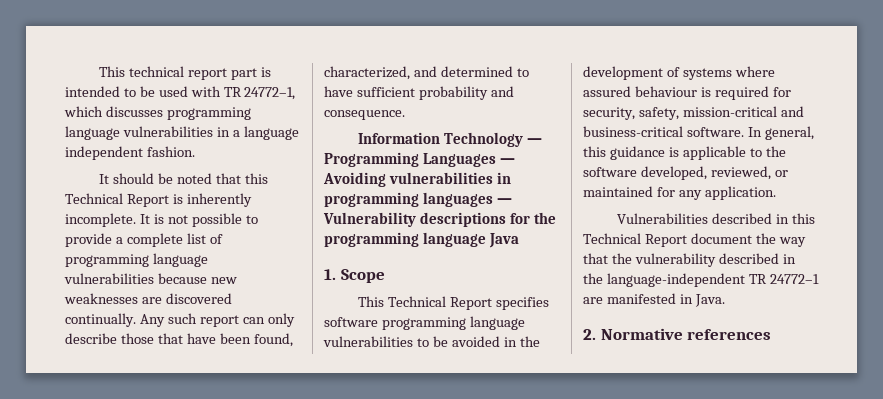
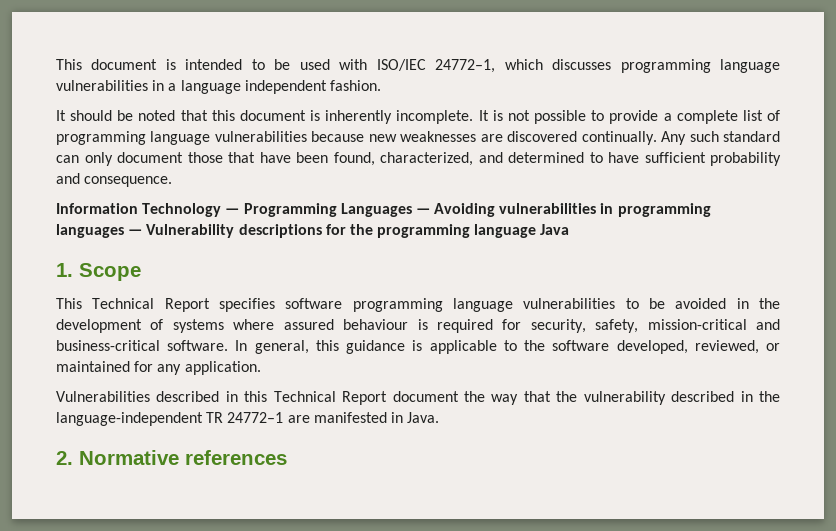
[99,66,258,80] This technical report part -> [56,59,158,70] This document
[223,87,242,97] TR -> [376,59,426,71] ISO/IEC
[65,193,169,207] Technical Report -> [239,110,306,121] document
[199,315,239,327] report -> [723,131,780,142] standard
[65,333,117,344] describe -> [117,152,183,163] document

